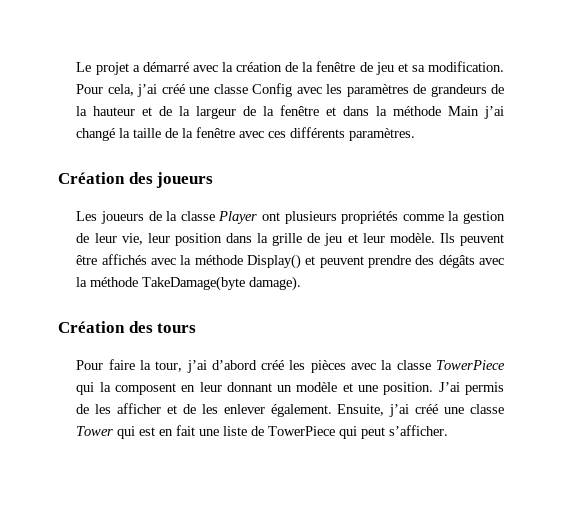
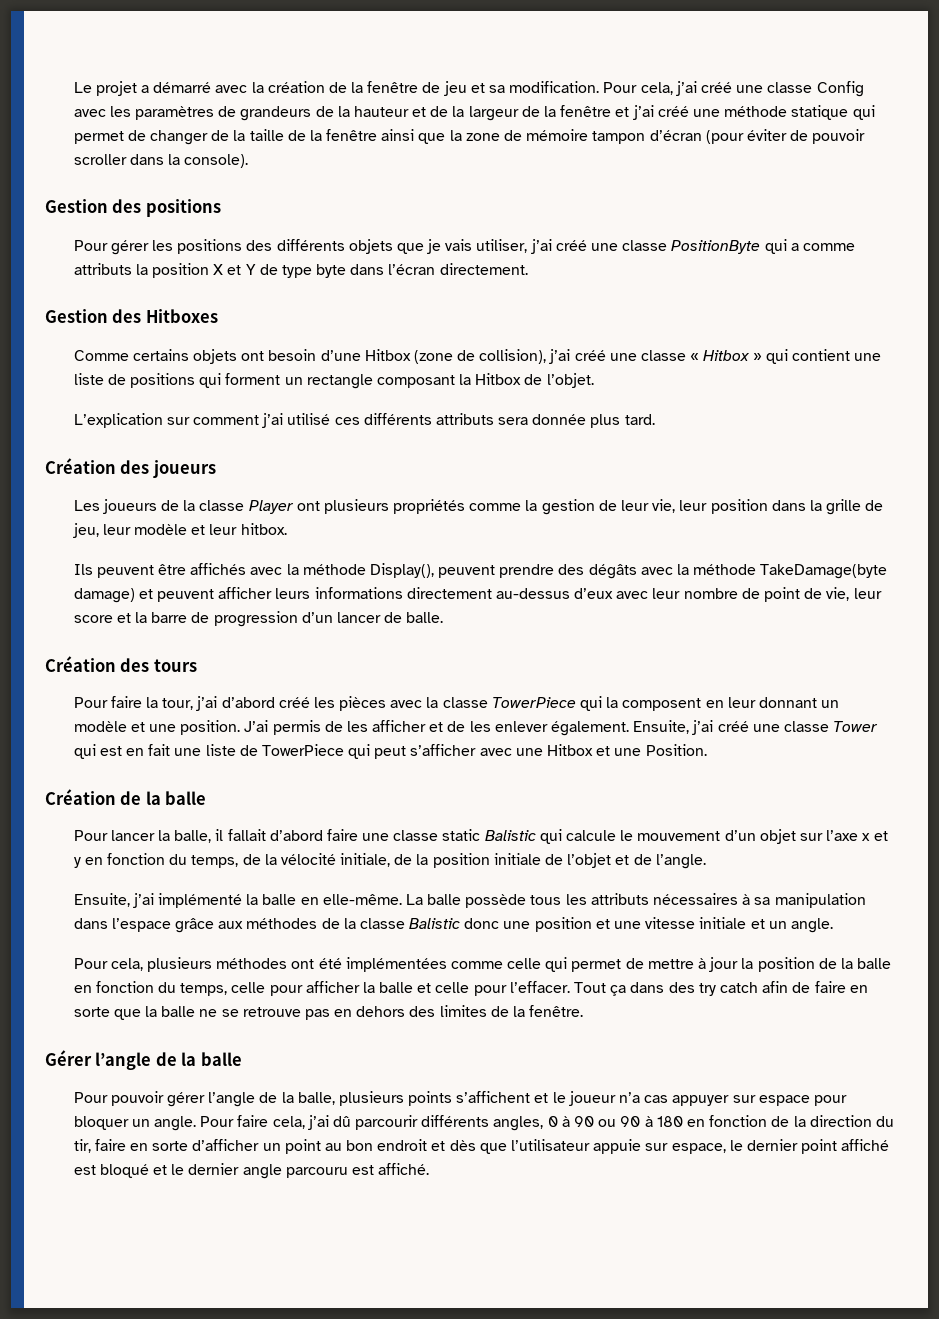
[343,106,505,119] [76,128,116,141] dans la méthode Main j’ai changé -> [632,105,875,120] [73,130,230,145] j’ai créé une méthode statique qui permet de changer de
[239,127,416,141] avec ces différents paramètres. -> [381,129,866,144] [73,154,249,168] [45,199,221,217] [73,239,855,255] [73,263,528,278] [45,309,218,323] [73,349,882,364] [73,373,594,389] [73,413,655,428] ainsi que la zone de mémoire tampon d’écran (pour éviter de pouvoir scroller dans la console). // Gestion des positions // Pour gérer les positions des différents objets que je vais utiliser, j’ai créé une classe PositionByte qui a comme attributs la position X et Y de type byte dans l’écran directement. // Gestion des Hitboxes // Comme certains objets ont besoin d’une Hitbox (zone de collision), j’ai créé une classe « Hitbox » qui contient une liste de positions qui forment un rectangle composant la Hitbox de l’objet. // L’explication sur comment j’ai utilisé ces différents attributs sera donnée plus tard.
[324,233,343,246] jeu -> [72,523,188,538] jeu, leur modèle
[389,233,435,243] modèle. -> [240,523,287,535] hitbox. //
[247,254,316,269] Display() et -> [369,563,434,578] Display(),
[249,276,302,291] damage). -> [73,587,882,603] [73,611,444,627] damage) et peuvent afficher leurs informations directement au-dessus d’eux avec leur nombre de point de vie, leur score et la barre de progression d’un lancer de balle.
[389,425,449,436] s’afficher. -> [410,744,707,756] [45,789,207,805] [73,829,888,844] [73,853,706,869] [73,893,866,908] [73,917,833,933] [73,957,892,972] [73,981,868,996] [73,1005,584,1020] [45,1050,242,1070] [73,1091,847,1107] [73,1115,894,1131] [73,1139,890,1154] [73,1163,430,1179] s’afficher avec une Hitbox et une Position. // Création de la balle // Pour lancer la balle, il fallait d’abord faire une classe static Balistic qui calcule le mouvement d’un objet sur l’axe x et y en fonction du temps, de la vélocité initiale, de la position initiale de l’objet et de l’angle. // Ensuite, j’ai implémenté la balle en elle-même. La balle possède tous les attributs nécessaires à sa manipulation dans l’espace grâce aux méthodes de la classe Balistic donc une position et une vitesse initiale et un angle. // Pour cela, plusieurs méthodes ont été implémentées comme celle qui permet de mettre à jour la position de la balle en fonction du temps, celle pour afficher la balle et celle pour l’effacer. Tout ça dans des try catch afin de faire en sorte que la balle ne se retrouve pas en dehors des limites de la fenêtre. // Gérer l’angle de la balle // Pour pouvoir gérer l’angle de la balle, plusieurs points s’affichent et le joueur n’a cas appuyer sur espace pour bloquer un angle. Pour faire cela, j’ai dû parcourir différents angles, 0 à 90 ou 90 à 180 en fonction de la direction du tir, faire en sorte d’afficher un point au bon endroit et dès que l’utilisateur appuie sur espace, le dernier point affiché est bloqué et le dernier angle parcouru est affiché.

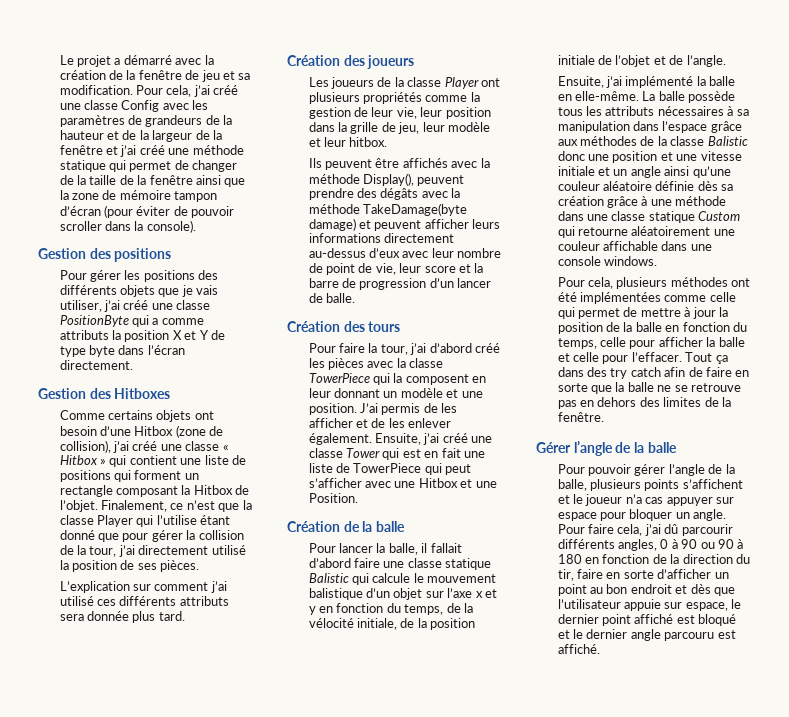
(594, 380) none -> [101,500,252,512] [59,515,231,527] [59,530,244,542] [59,545,246,557] [59,560,200,572] Finalement, ce n’est que la classe Player qui l’utilise étant donné que pour gérer la collision de la tour, j’ai directement utilisé la position de ses pièces.
[442,829,481,841] static -> [445,558,492,570] statique
(721, 836) none -> [308,588,363,600] balistique
[790,918,833,933] angle. -> [630,166,731,178] [557,181,734,191] [557,196,727,208] [557,211,741,223] [557,226,735,238] [557,241,712,251] [557,256,658,266] angle ainsi qu’une couleur aléatoire définie dès sa création grâce à une méthode dans une classe statique Custom qui retourne aléatoirement une couleur affichable dans une console windows.

